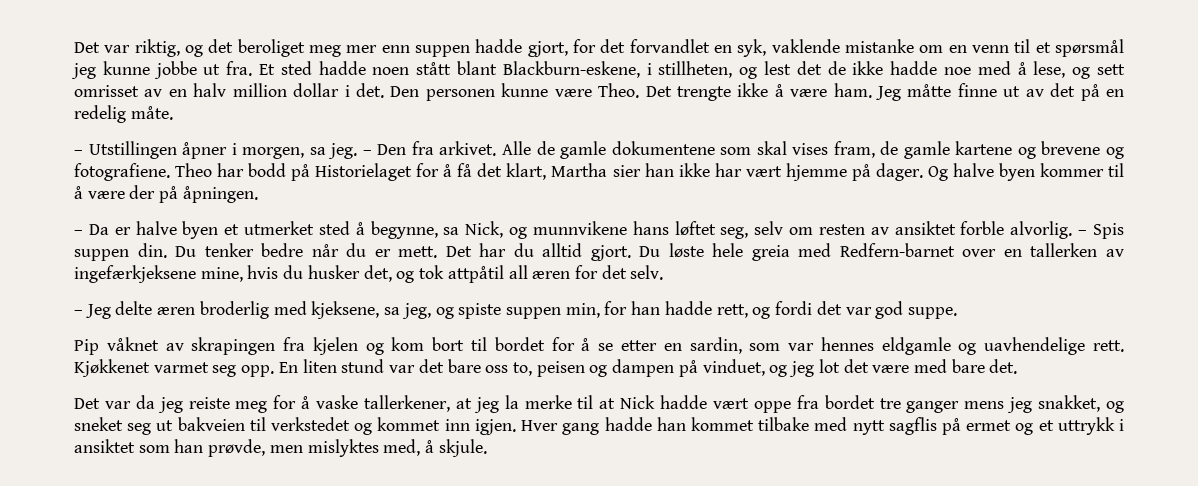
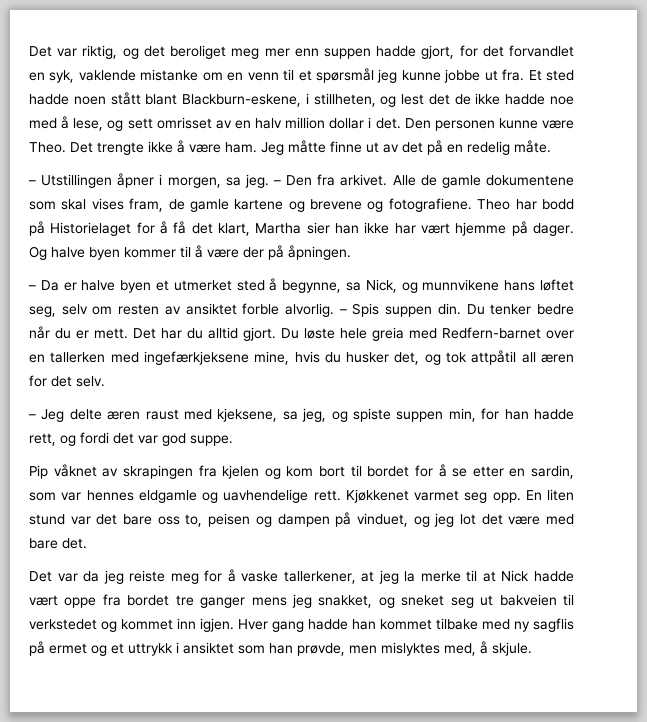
[1105,249,1124,257] av -> [110,352,139,363] med
[199,301,269,319] broderlig -> [145,409,179,420] raust
[852,420,885,435] nytt -> [514,621,530,632] ny

